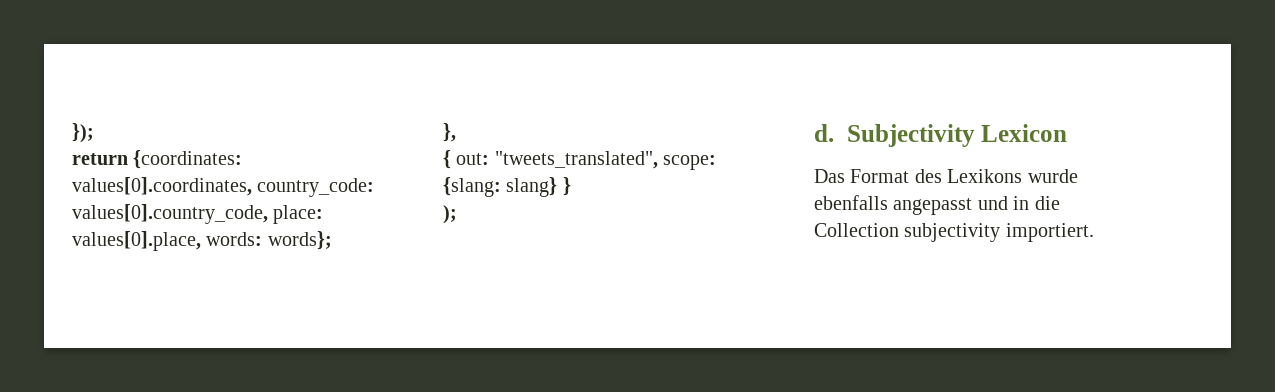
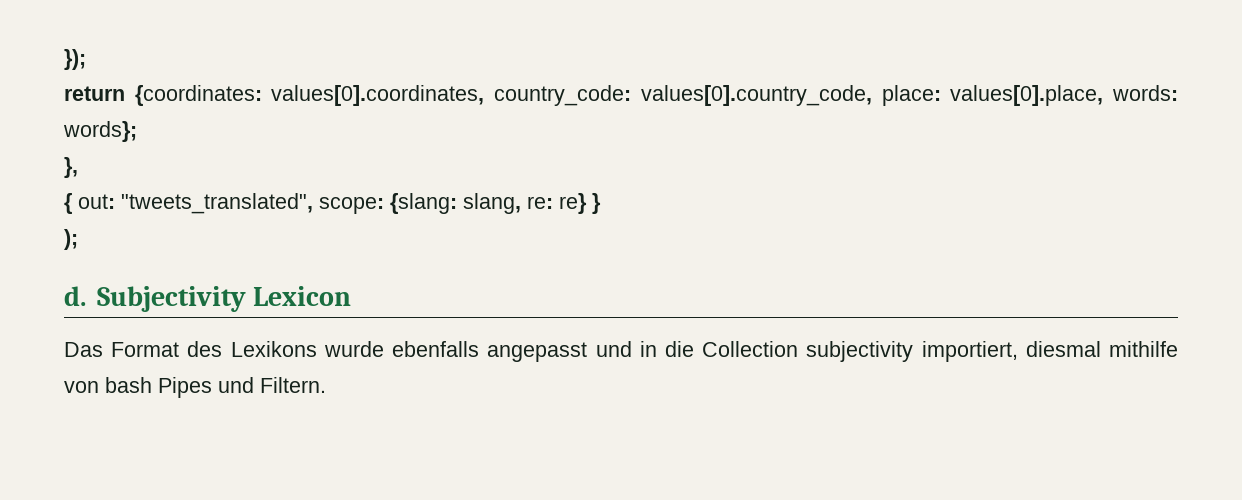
[506,177,558,197] slang} -> [463,193,587,214] slang, re: re}
[1005,223,1094,242] importiert. -> [921,341,1178,362] [64,377,326,398] importiert, diesmal mithilfe von bash Pipes und Filtern.

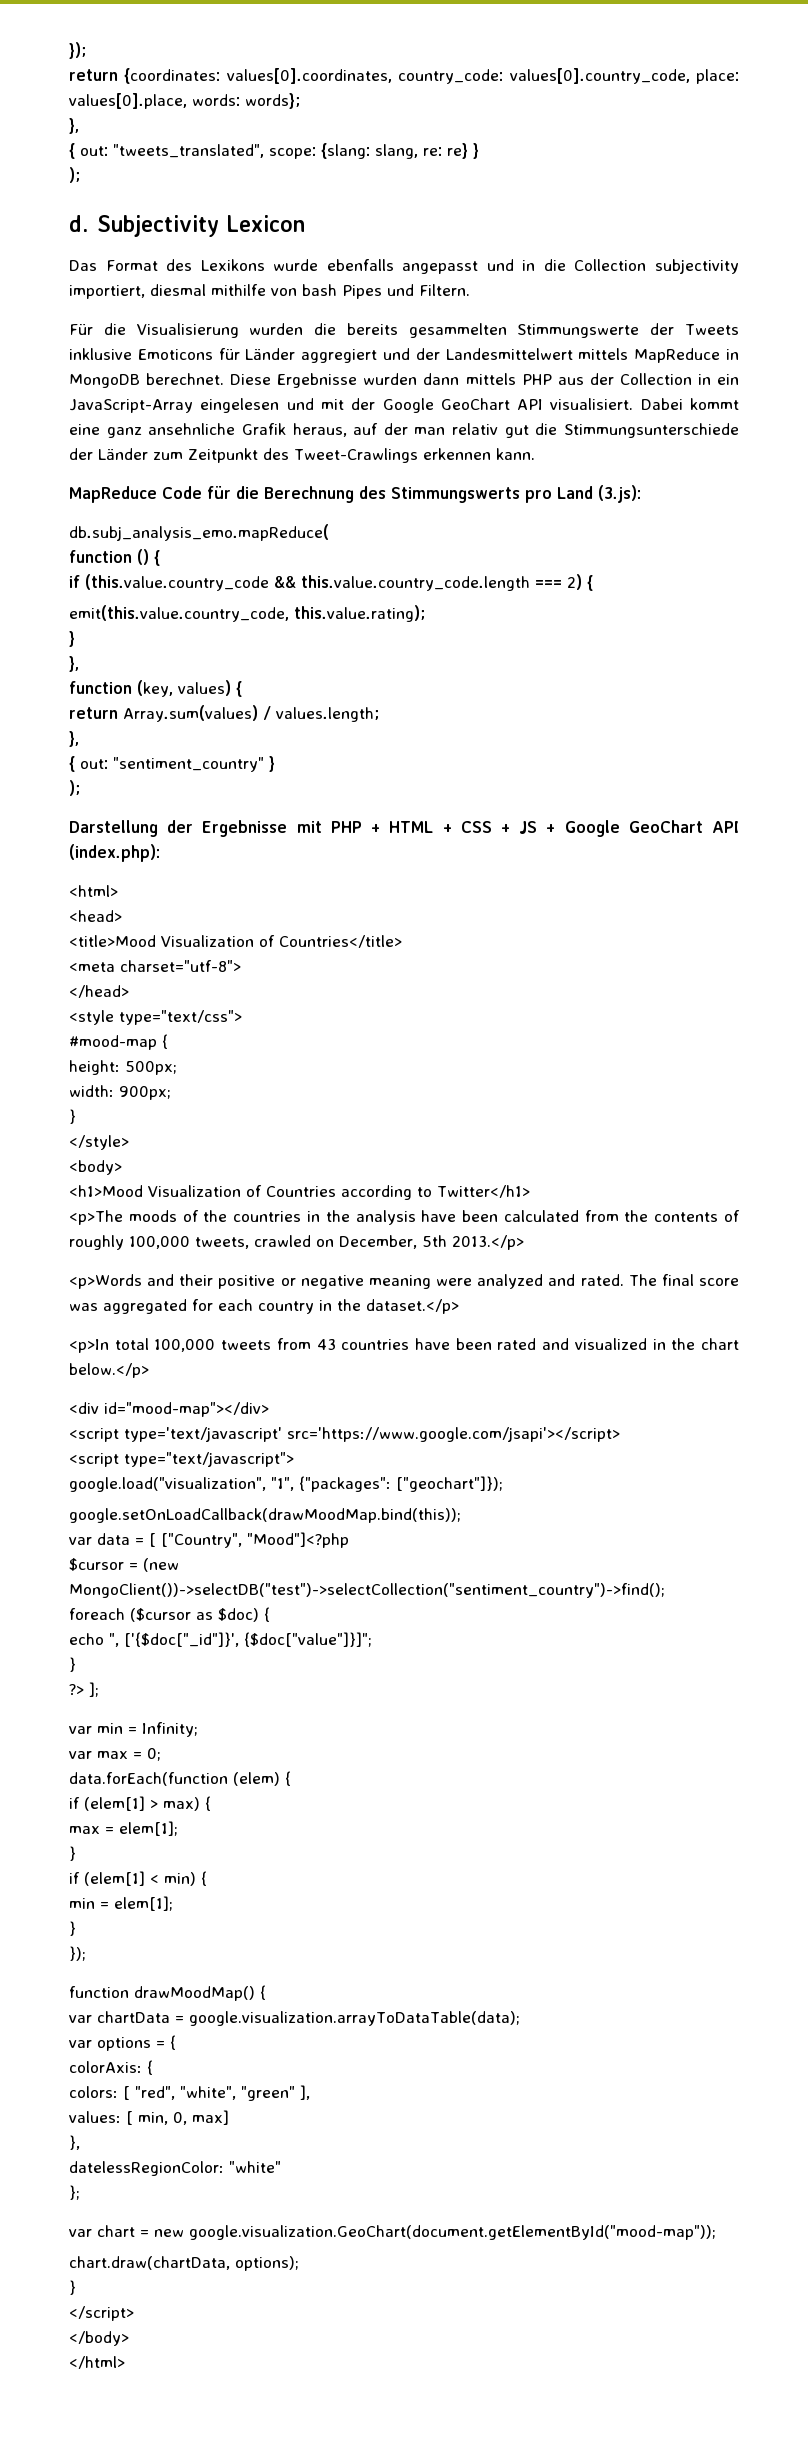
(326, 385) none -> [69,323,740,338] [69,348,739,363] [69,373,739,388] [69,398,739,413] [69,423,739,438] [69,448,535,463] [69,485,641,503] [69,524,329,541] [69,549,160,566] [69,574,593,591] [69,605,425,622] [69,631,75,647] [69,656,79,672] [69,680,242,697] [69,705,379,722] [69,731,79,747] [69,756,275,772] [69,780,80,796] [69,820,739,837] [69,844,160,862] [69,885,118,897] [69,910,122,922] [69,935,402,948] [69,960,241,972] [69,985,129,998] [69,1010,242,1025] [69,1034,168,1050] [69,1060,177,1075] [69,1085,171,1100] [69,1109,76,1124] [69,1135,129,1150] [69,1160,122,1175] [69,1185,530,1200] [69,1210,741,1225] [69,1235,524,1250] [69,1274,739,1289] [69,1299,459,1314] [69,1338,739,1353] [69,1363,149,1378] [69,1402,269,1417] [69,1427,620,1442] [69,1452,294,1467] [69,1476,503,1492] [69,1508,461,1523] [69,1532,349,1548] [69,1558,179,1572] [69,1583,665,1598] [69,1607,270,1622] [69,1632,372,1647] [69,1657,76,1672] [69,1682,99,1697] [69,1722,198,1737] [69,1748,161,1761] [69,1771,291,1786] [69,1796,211,1811] [69,1821,178,1836] [69,1846,76,1861] [69,1871,207,1886] [69,1896,173,1911] [69,1921,76,1936] [69,1946,86,1961] [69,1985,266,2001] [69,2011,520,2026] [69,2035,176,2051] [69,2060,153,2075] [69,2085,310,2101] [69,2110,229,2125] [69,2135,80,2150] [69,2161,281,2176] [69,2185,80,2200] [69,2225,716,2240] [69,2256,299,2271] [69,2280,76,2295] [69,2306,134,2321] [69,2331,129,2346] [69,2356,125,2369] // Für die Visualisierung wurden die bereits gesammelten Stimmungswerte der Tweets inklusive Emoticons für Länder aggregiert und der Landesmittelwert mittels MapReduce in MongoDB berechnet. Diese Ergebnisse wurden dann mittels PHP aus der Collection in ein JavaScript-Array eingelesen und mit der Google GeoChart API visualisiert. Dabei kommt eine ganz ansehnliche Grafik heraus, auf der man relativ gut die Stimmungsunterschiede der Länder zum Zeitpunkt des Tweet-Crawlings erkennen kann. // MapReduce Code für die Berechnung des Stimmungswerts pro Land (3.js): // db.subj_analysis_emo.mapReduce( // function () { // if (this.value.country_code && this.value.country_code.length === 2) { // emit(this.value.country_code, this.value.rating); // } // }, // function (key, values) { // return Array.sum(values) / values.length; // }, // { out: "sentiment_country" } // ); // Darstellung der Ergebnisse mit PHP + HTML + CSS + JS + Google GeoChart API (index.php): // <html> // <head> // <title>Mood Visualization of Countries</title> // <meta charset="utf-8"> // </head> // <style type="text/css"> // #mood-map { // height: 500px; // width: 900px; // } // </style> // <body> // <h1>Mood Visualization of Countries according to Twitter</h1> // <p>The moods of the countries in the analysis have been calculated from the contents of roughly 100,000 tweets, crawled on December, 5th 2013.</p> // <p>Words and their positive or negative meaning were analyzed and rated. The final score was aggregated for each country in the dataset.</p> // <p>In total 100,000 tweets from 43 countries have been rated and visualized in the chart below.</p> // <div id="mood-map"></div> // <script type='text/javascript' src='https://www.google.com/jsapi'></script> // <script type="text/javascript"> // google.load("visualization", "1", {"packages": ["geochart"]}); // google.setOnLoadCallback(drawMoodMap.bind(this)); // var data = [ ["Country", "Mood"]<?php // $cursor = (new MongoClient())->selectDB("test")->selectCollection("sentiment_country")->find(); // foreach ($cursor as $doc) { // echo ", ['{$doc["_id"]}', {$doc["value"]}]"; // } // ?> ]; // var min = Infinity; // var max = 0; // data.forEach(function (elem) { // if (elem[1] > max) { // max = elem[1]; // } // if (elem[1] < min) { // min = elem[1]; // } // }); // function drawMoodMap() { // var chartData = google.visualization.arrayToDataTable(data); // var options = { // colorAxis: { // colors: [ "red", "white", "green" ], // values: [ min, 0, max] // }, // datelessRegionColor: "white" // }; // var chart = new google.visualization.GeoChart(document.getElementById("mood-map")); // chart.draw(chartData, options); // } // </script> // </body> // </html>

